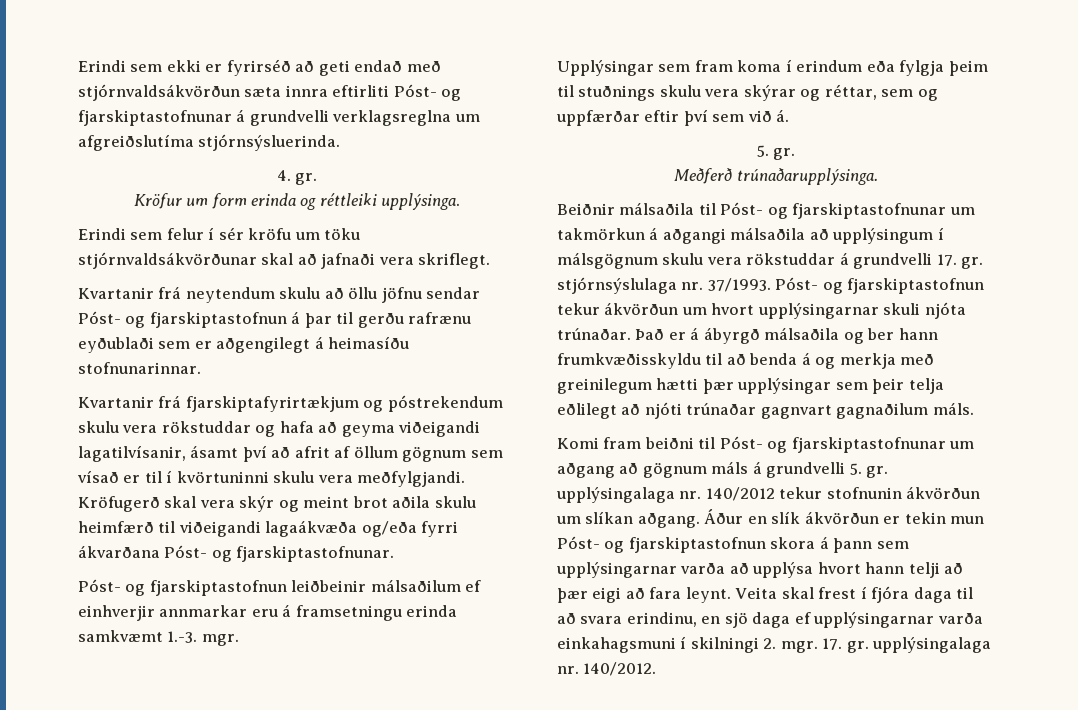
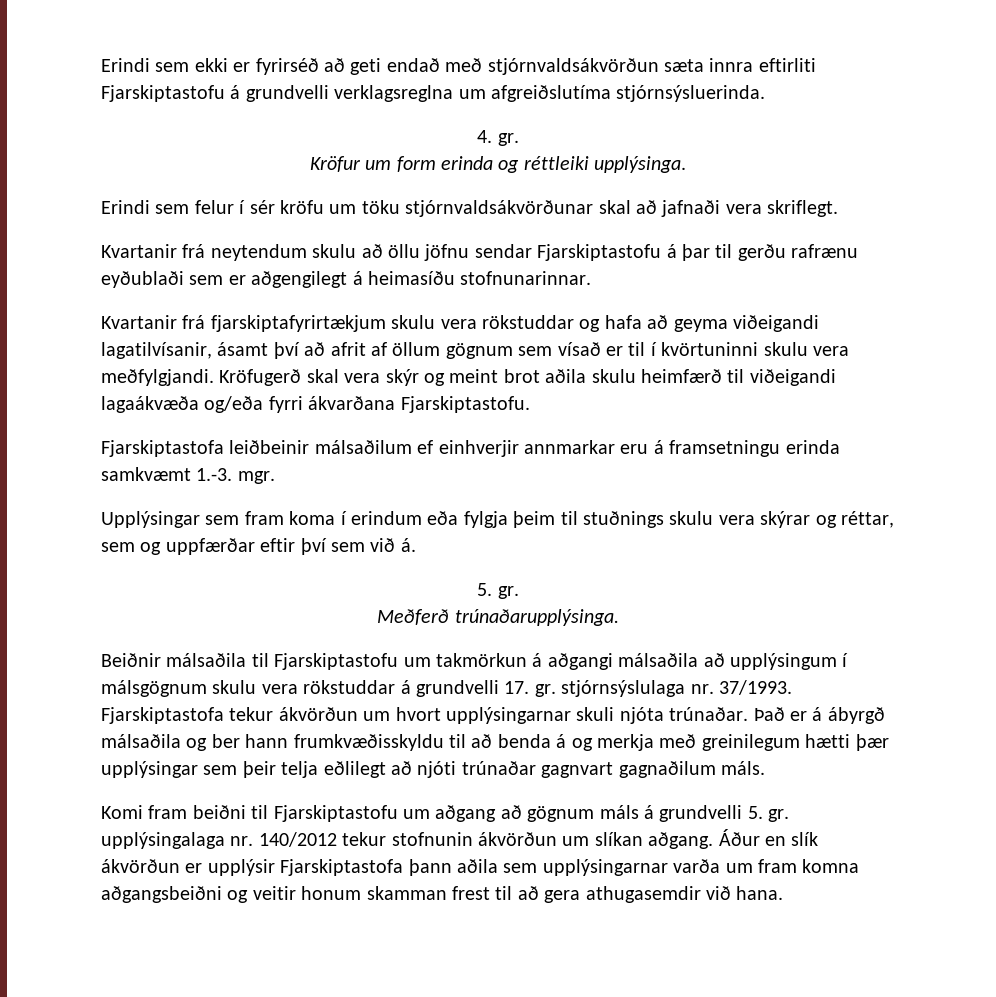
[393,84,462,101] [78,110,232,126] Póst- og fjarskiptastofnunar -> [101,85,225,102] Fjarskiptastofu
[78,311,287,328] Póst- og fjarskiptastofnun -> [537,244,662,261] Fjarskiptastofu
[363,395,503,412] og póstrekendum -> (386, 323) none
[164,545,395,562] [78,579,287,596] Póst- og fjarskiptastofnunar. // Póst- og fjarskiptastofnun -> [400,396,530,413] [101,440,224,457] Fjarskiptastofu. // Fjarskiptastofa
[720,202,947,219] Póst- og fjarskiptastofnunar -> [274,653,399,670] Fjarskiptastofu
[775,277,985,294] Póst- og fjarskiptastofnun -> [101,707,224,724] Fjarskiptastofa
[719,436,946,453] Póst- og fjarskiptastofnunar -> [273,805,398,822] Fjarskiptastofu
[904,512,985,524] [557,536,909,553] [556,561,964,578] [557,586,973,603] [557,611,983,628] [557,636,992,653] [557,662,657,676] tekin mun Póst- og fjarskiptastofnun skora á þann sem upplýsingarnar varða að upplýsa hvort hann telji að þær eigi að fara leynt. Veita skal frest í fjóra daga til að svara erindinu, en sjö daga ef upplýsingarnar varða einkahagsmuni í skilningi 2. mgr. 17. gr. upplýsingalaga nr. 140/2012. -> [207,859,860,876] [101,886,784,903] upplýsir Fjarskiptastofa þann aðila sem upplýsingarnar varða um fram komna aðgangsbeiðni og veitir honum skamman frest til að gera athugasemdir við hana.

